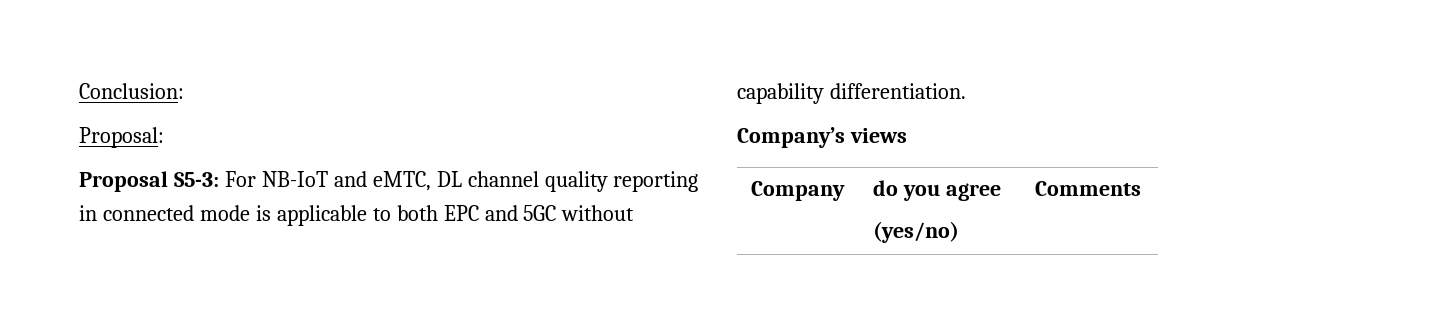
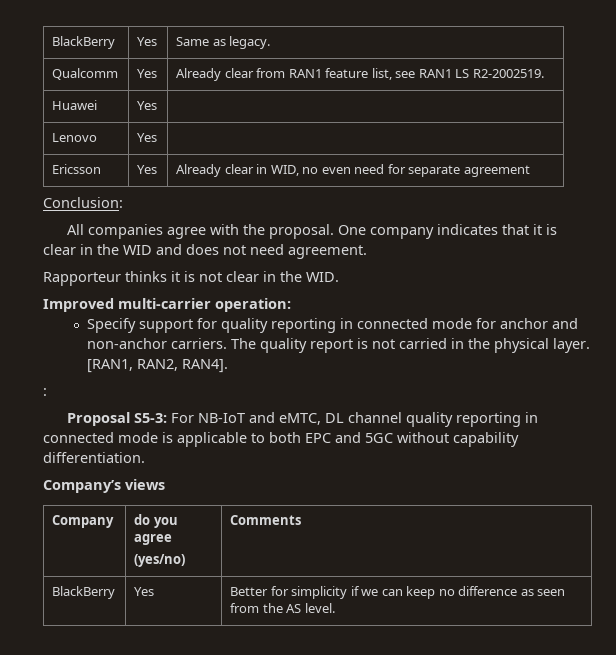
[79,83,184,99] [79,127,164,148] Conclusion: // Proposal: -> [52,36,116,49] [137,37,158,46] [176,36,271,49] [52,68,119,80] [137,69,158,78] [176,68,544,81] [52,100,98,110] [137,101,158,110] [52,133,98,142] [137,133,158,142] [52,164,102,174] [137,165,158,174] [176,164,530,177] [43,197,123,208] [66,224,557,239] [43,244,367,259] [43,271,339,286] [43,298,291,312] [87,318,579,333] [87,338,591,353] [87,359,229,373] [43,388,47,396] BlackBerry | Yes | Same as legacy. // Qualcomm | Yes | Already clear from RAN1 feature list, see RAN1 LS R2-2002519. // Huawei | Yes | // Lenovo | Yes | // Ericsson | Yes | Already clear in WID, no even need for separate agreement // Conclusion: // All companies agree with the proposal. One company indicates that it is clear in the WID and does not need agreement. // Rapporteur thinks it is not clear in the WID. // Improved multi-carrier operation: // Specify support for quality reporting in connected mode for anchor and non-anchor carriers. The quality report is not carried in the physical layer. [RAN1, RAN2, RAN4]. // :
(1142, 188) none -> [52,586,116,599] [134,587,155,596] [230,586,566,599] [230,603,335,613] // BlackBerry | Yes | Better for simplicity if we can keep no difference as seen from the AS level.

